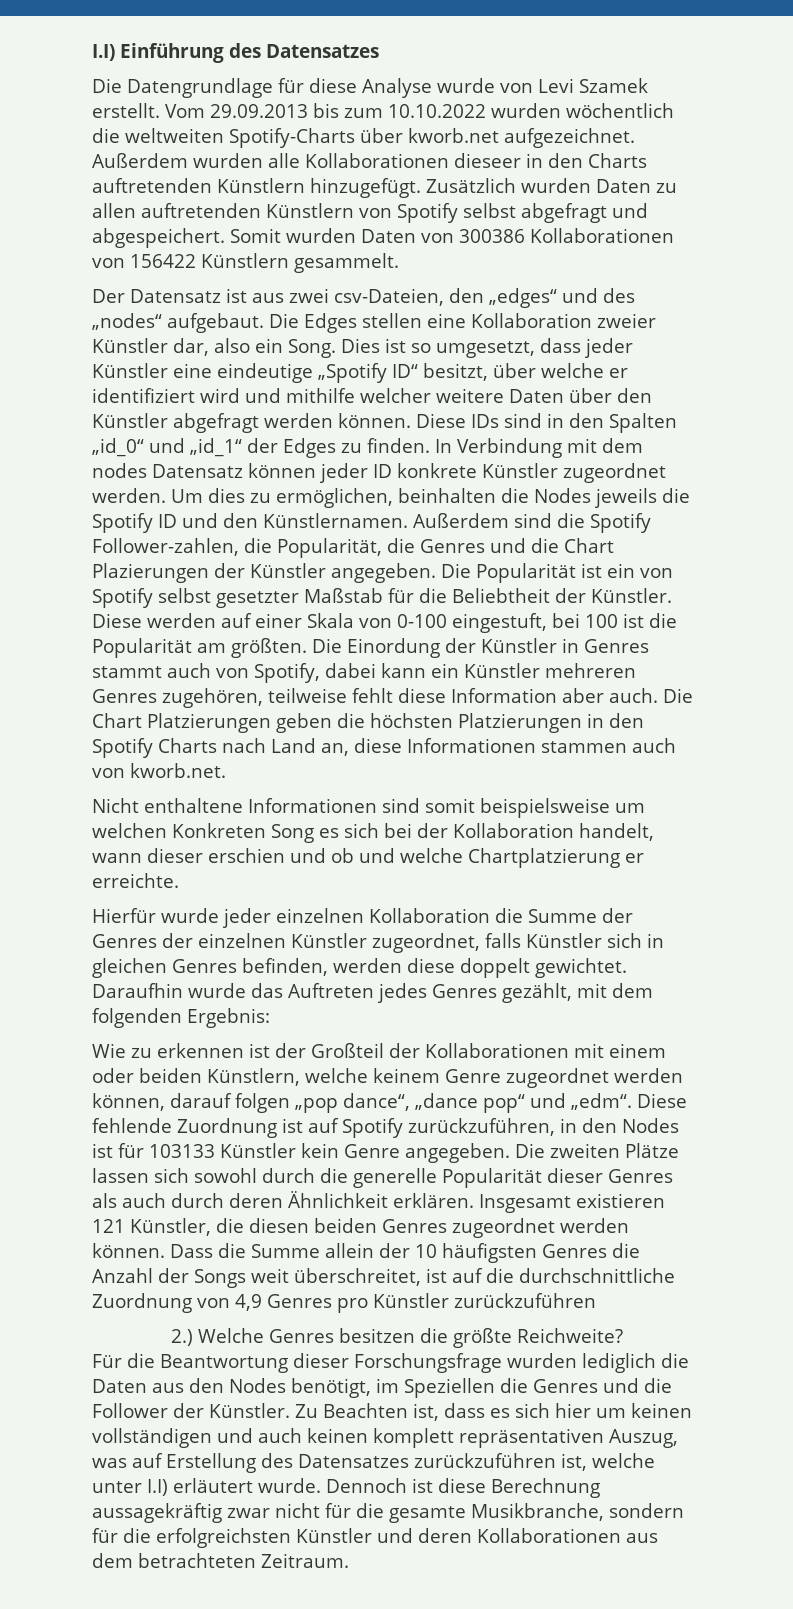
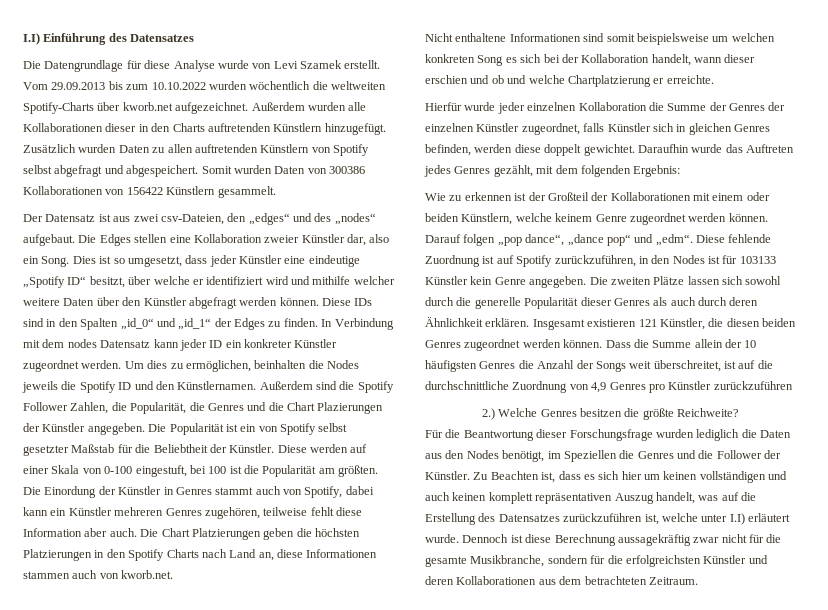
[454,153,521,168] dieseer -> [105,123,137,132] dieser
[248,463,316,478] können -> [153,339,179,348] kann
[397,463,477,478] konkrete -> [225,339,292,348] ein konkreter
[92,538,239,556] Follower-zahlen, -> [23,402,109,414] Follower Zahlen,
[172,823,266,838] Konkreten -> [425,54,475,63] konkreten
[92,1093,232,1111] können, darauf -> [728,213,768,222] [425,234,461,243] können. Darauf
[609,1429,678,1448] Auszug, -> [614,492,695,504] Auszug handelt,
(163, 1460) none -> [741,492,756,501] die

